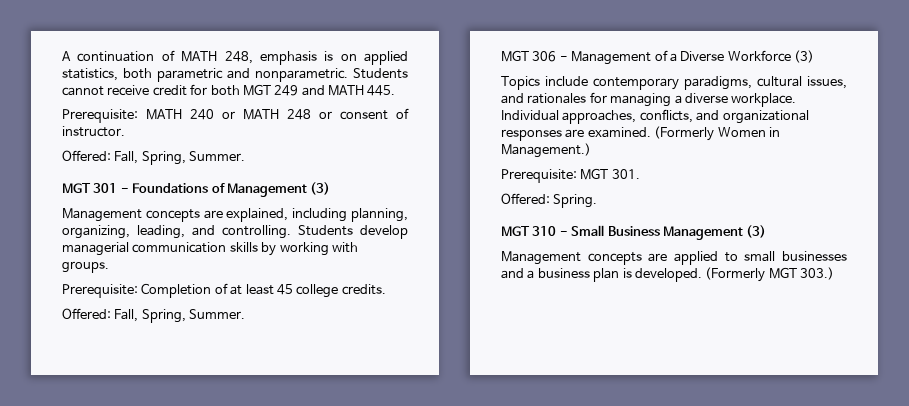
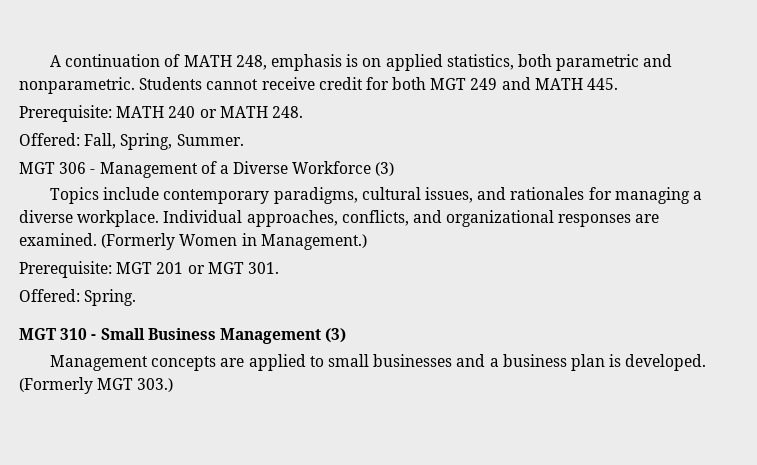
[287,108,409,120] [62,126,125,137] [62,150,246,165] [62,182,331,197] [62,208,409,222] [62,225,408,239] [62,242,358,256] [62,261,109,273] [62,283,386,298] 248 or consent of instructor. // Offered: Fall, Spring, Summer. // MGT 301 - Foundations of Management (3) // Management concepts are explained, including planning, organizing, leading, and controlling. Students develop managerial communication skills by working with groups. // Prerequisite: Completion of at least 45 college credits. -> [271,106,303,118] 248.
(609, 174) none -> [156,262,244,274] 201 or MGT

